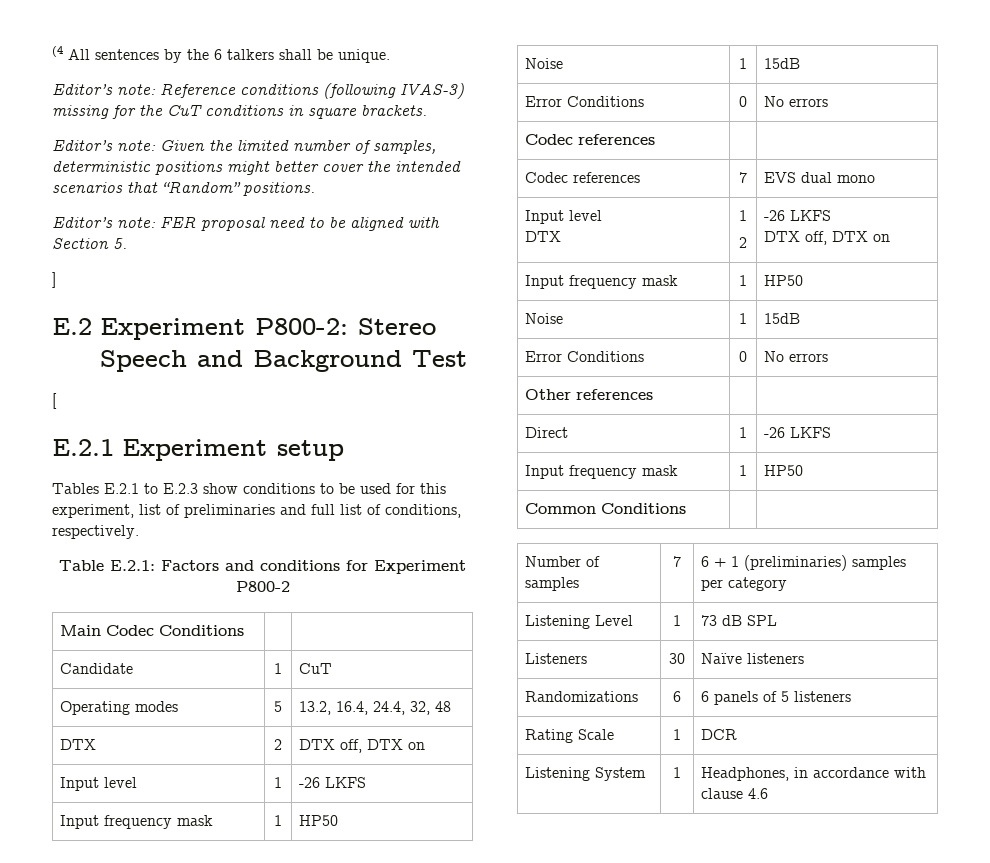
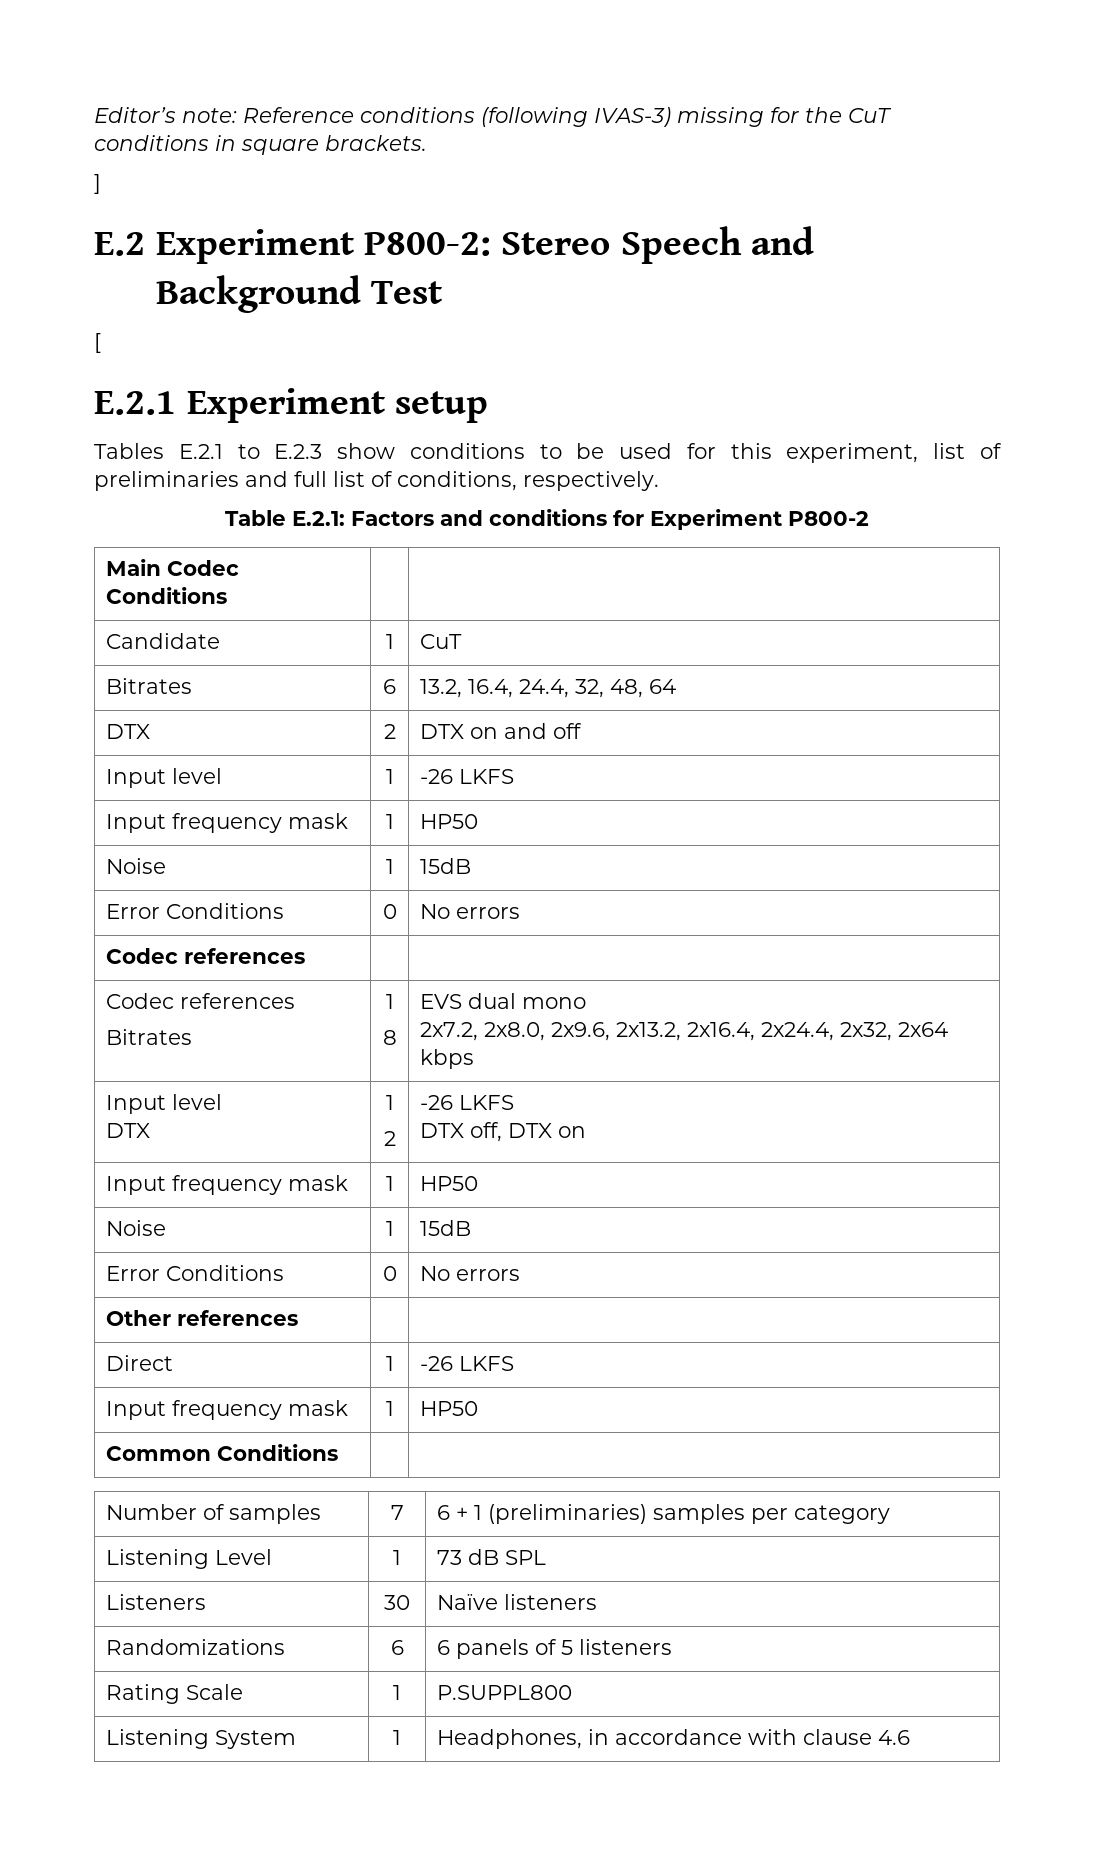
[52,46,390,63] (4 All sentences by the 6 talkers shall be unique. // -> (94, 115) none
[52,140,436,154] [52,161,461,175] [52,181,315,196] [52,216,440,231] [52,238,127,249] // Editor’s note: Given the limited number of samples, deterministic positions might better cover the intended scenarios that “Random” positions. // Editor’s note: FER proposal need to be aligned with Section 5. -> (427, 143) none
[60,701,179,715] [274,701,282,712] Operating modes | 5 -> [105,678,192,694] [383,679,396,694] Bitrates | 6
[435,701,452,712] 48 -> [609,679,676,698] 48, 64
[340,739,426,753] off, DTX on -> [469,723,582,739] on and off
[739,172,747,183] | 7 -> [105,1029,192,1045] [385,994,394,1009] [382,1030,397,1045] // Bitrates | 1 // 8
(876, 179) none -> [419,1022,948,1041] [419,1049,474,1069] // 2x7.2, 2x8.0, 2x9.6, 2x13.2, 2x16.4, 2x24.4, 2x32, 2x64 kbps
[701,729,738,740] DCR -> [436,1685,572,1700] P.SUPPL800

